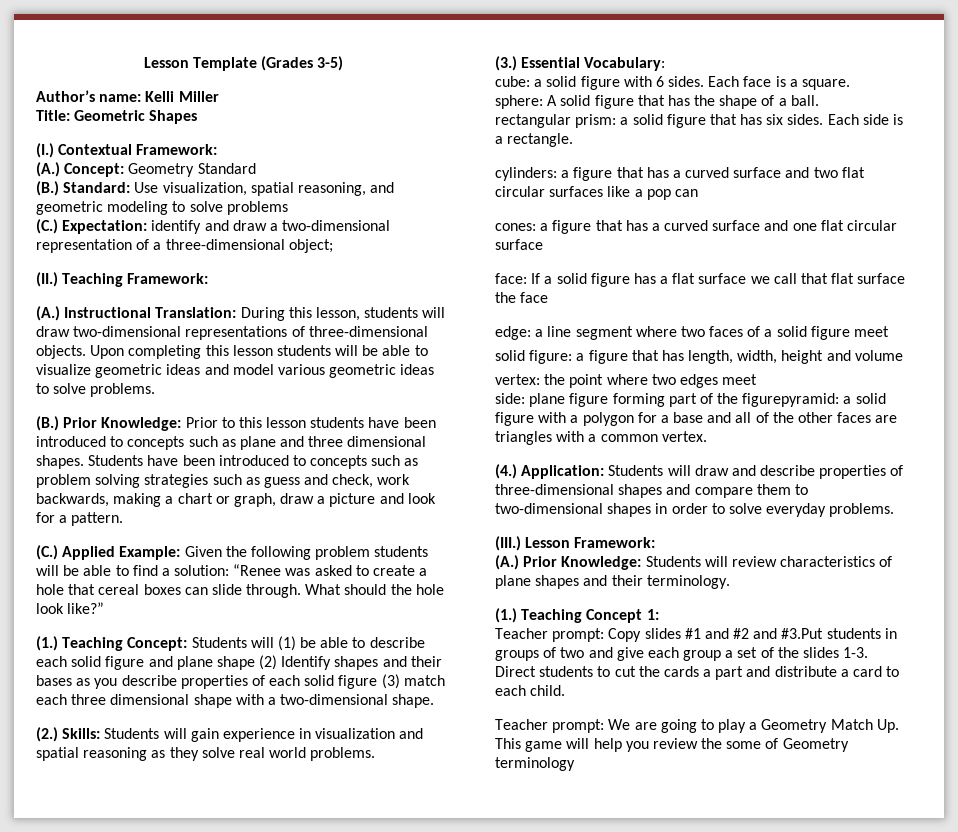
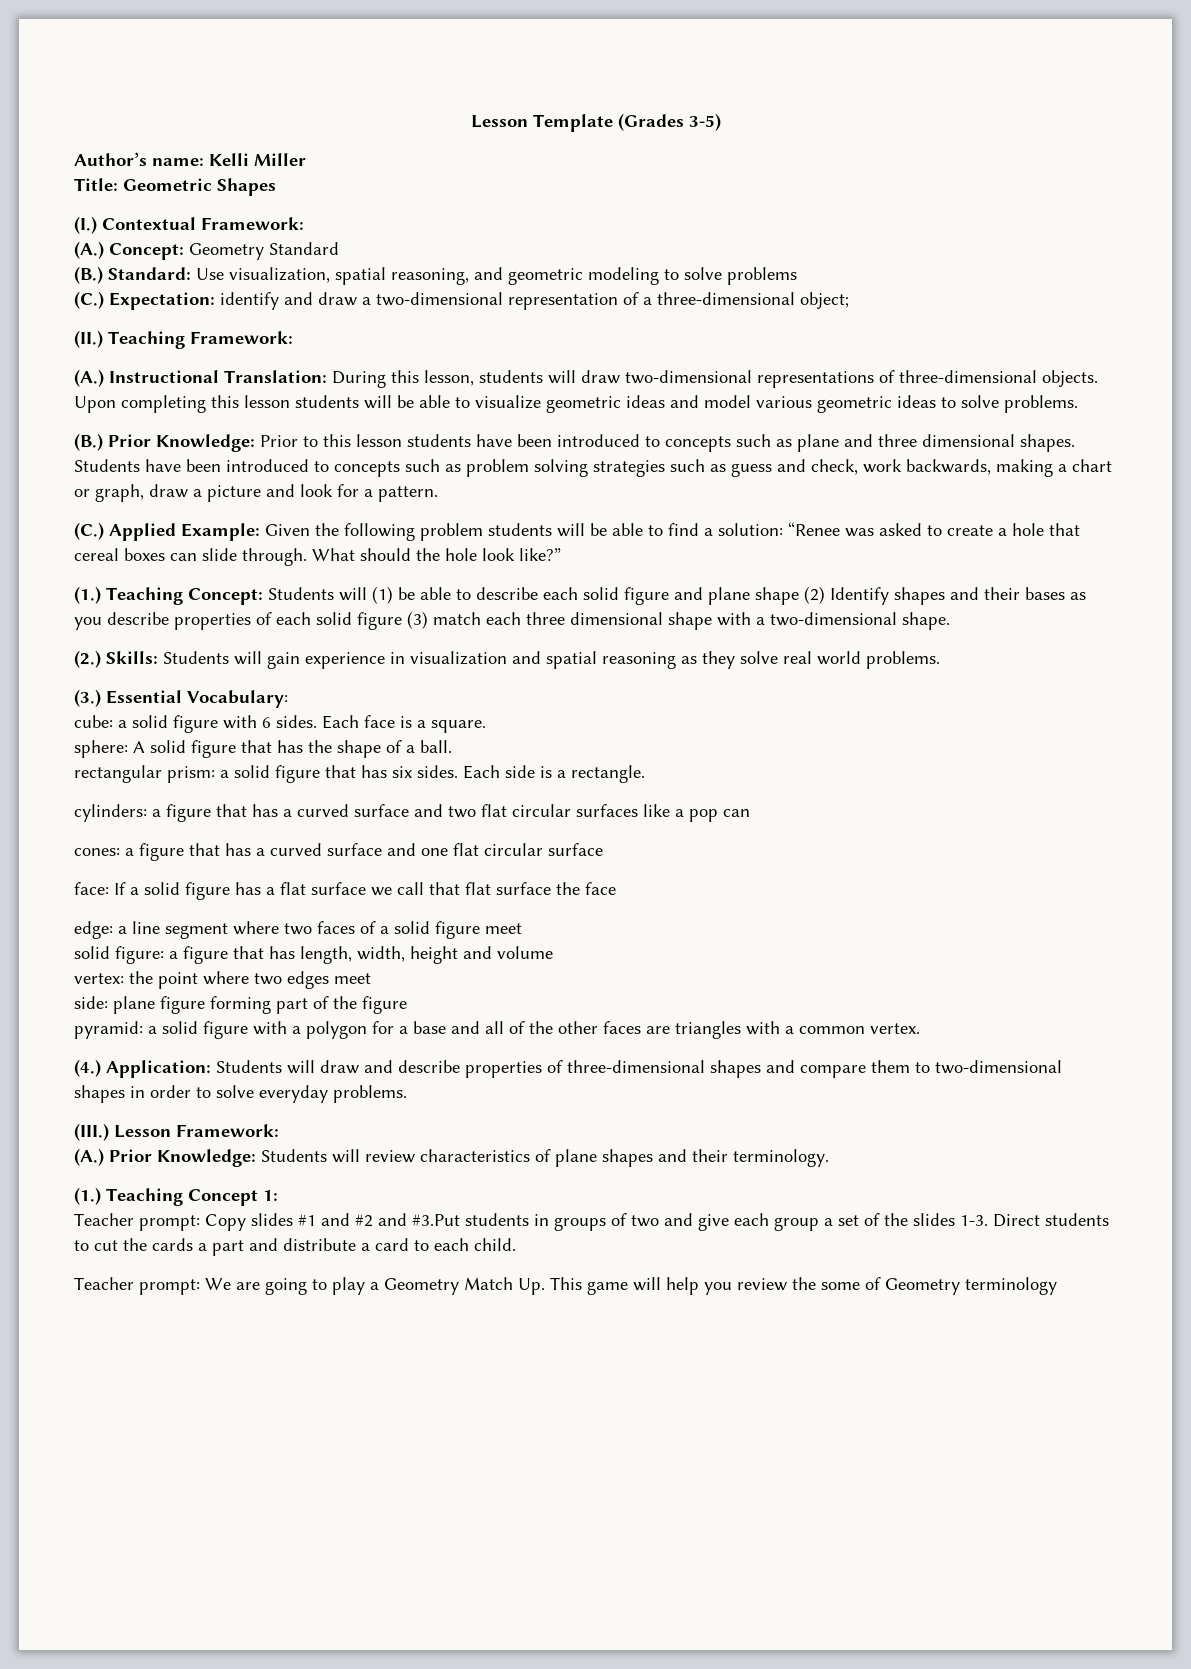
[742,393,840,407] figurepyramid: -> [362,996,407,1014] [74,1021,143,1039] figure // pyramid:

